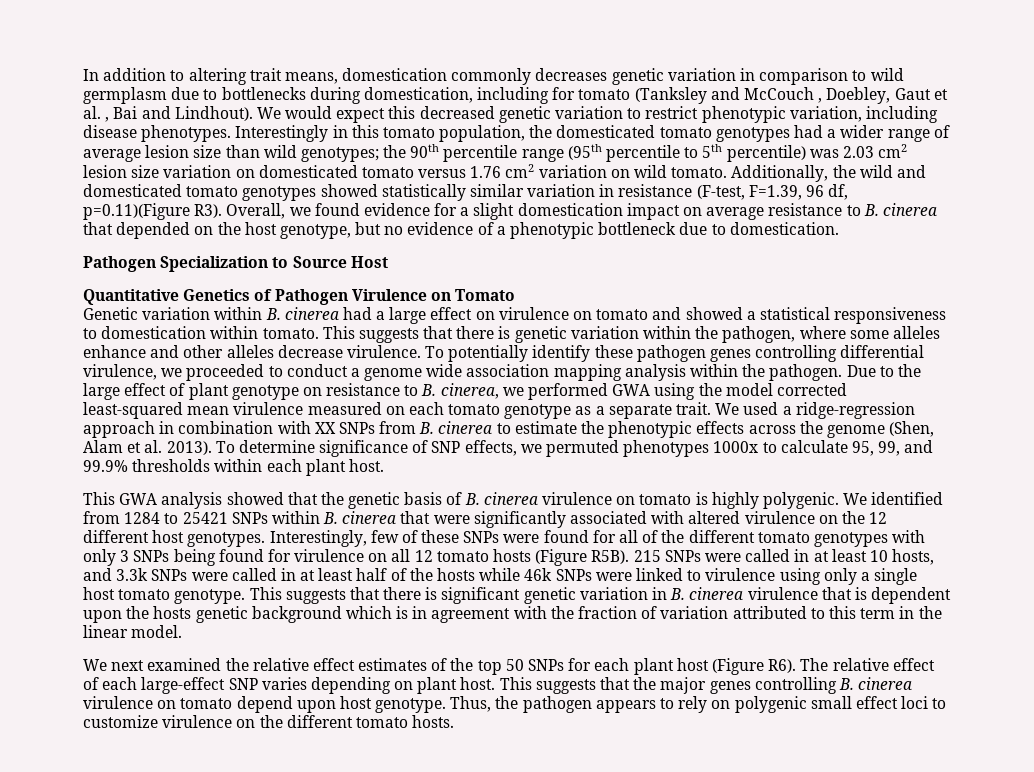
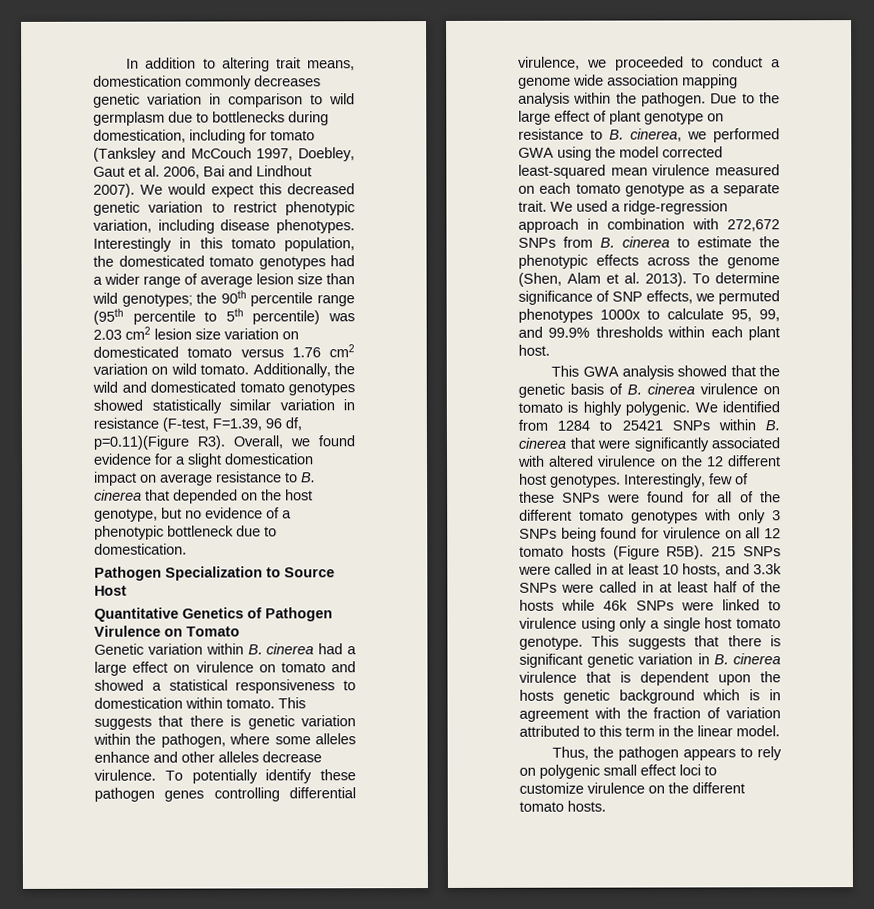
[818,98,823,103] , -> [256,148,294,161] 1997,
[105,117,110,122] , -> [163,166,200,179] 2006,
[174,106,253,121] Lindhout). -> [256,165,312,177] [93,183,135,198] Lindhout 2007).
[314,422,336,434] XX -> [727,219,780,232] 272,672
[83,658,935,675] [83,677,913,694] [83,696,447,713] We next examined the relative effect estimates of the top 50 SNPs for each plant host (Figure R6). The relative effect of each large-effect SNP varies depending on plant host. This suggests that the major genes controlling B. cinerea virulence on tomato depend upon host genotype. -> (780, 731) none

